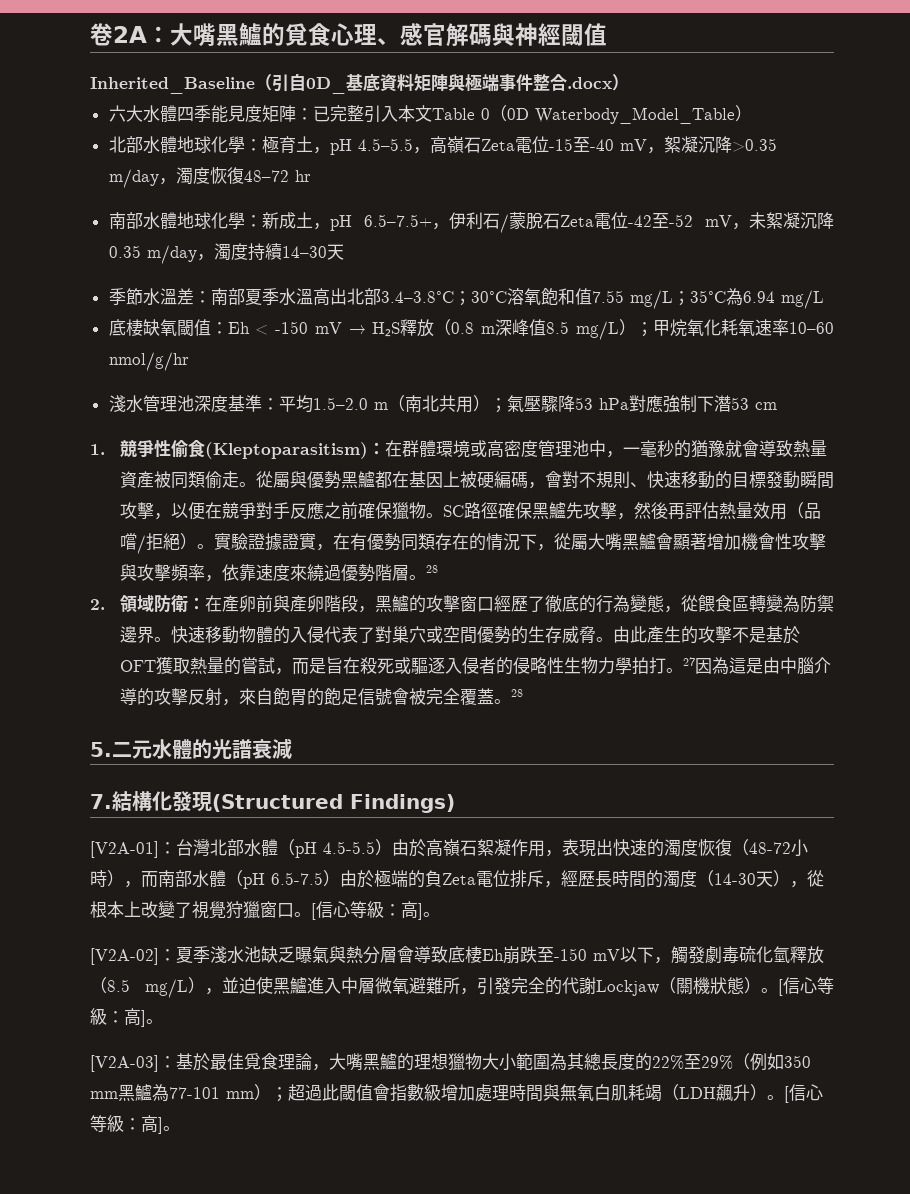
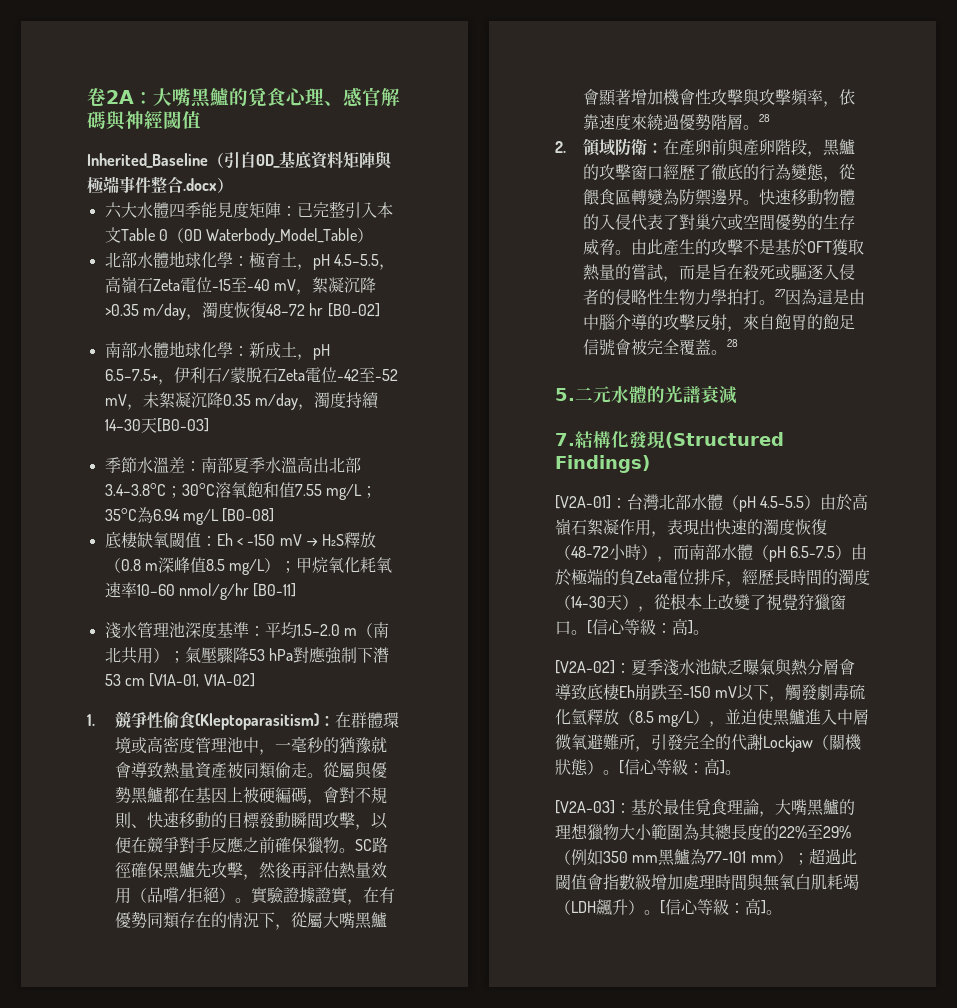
(311, 176) none -> [327,303,380,317] [B0-02]
(344, 252) none -> [156,418,209,432] [B0-03]
(824, 299) none -> [222,508,275,522] [B0-08]
(189, 361) none -> [253,583,297,597] [B0-11]
(777, 406) none -> [149,673,255,687] [V1A-01, V1A-02]

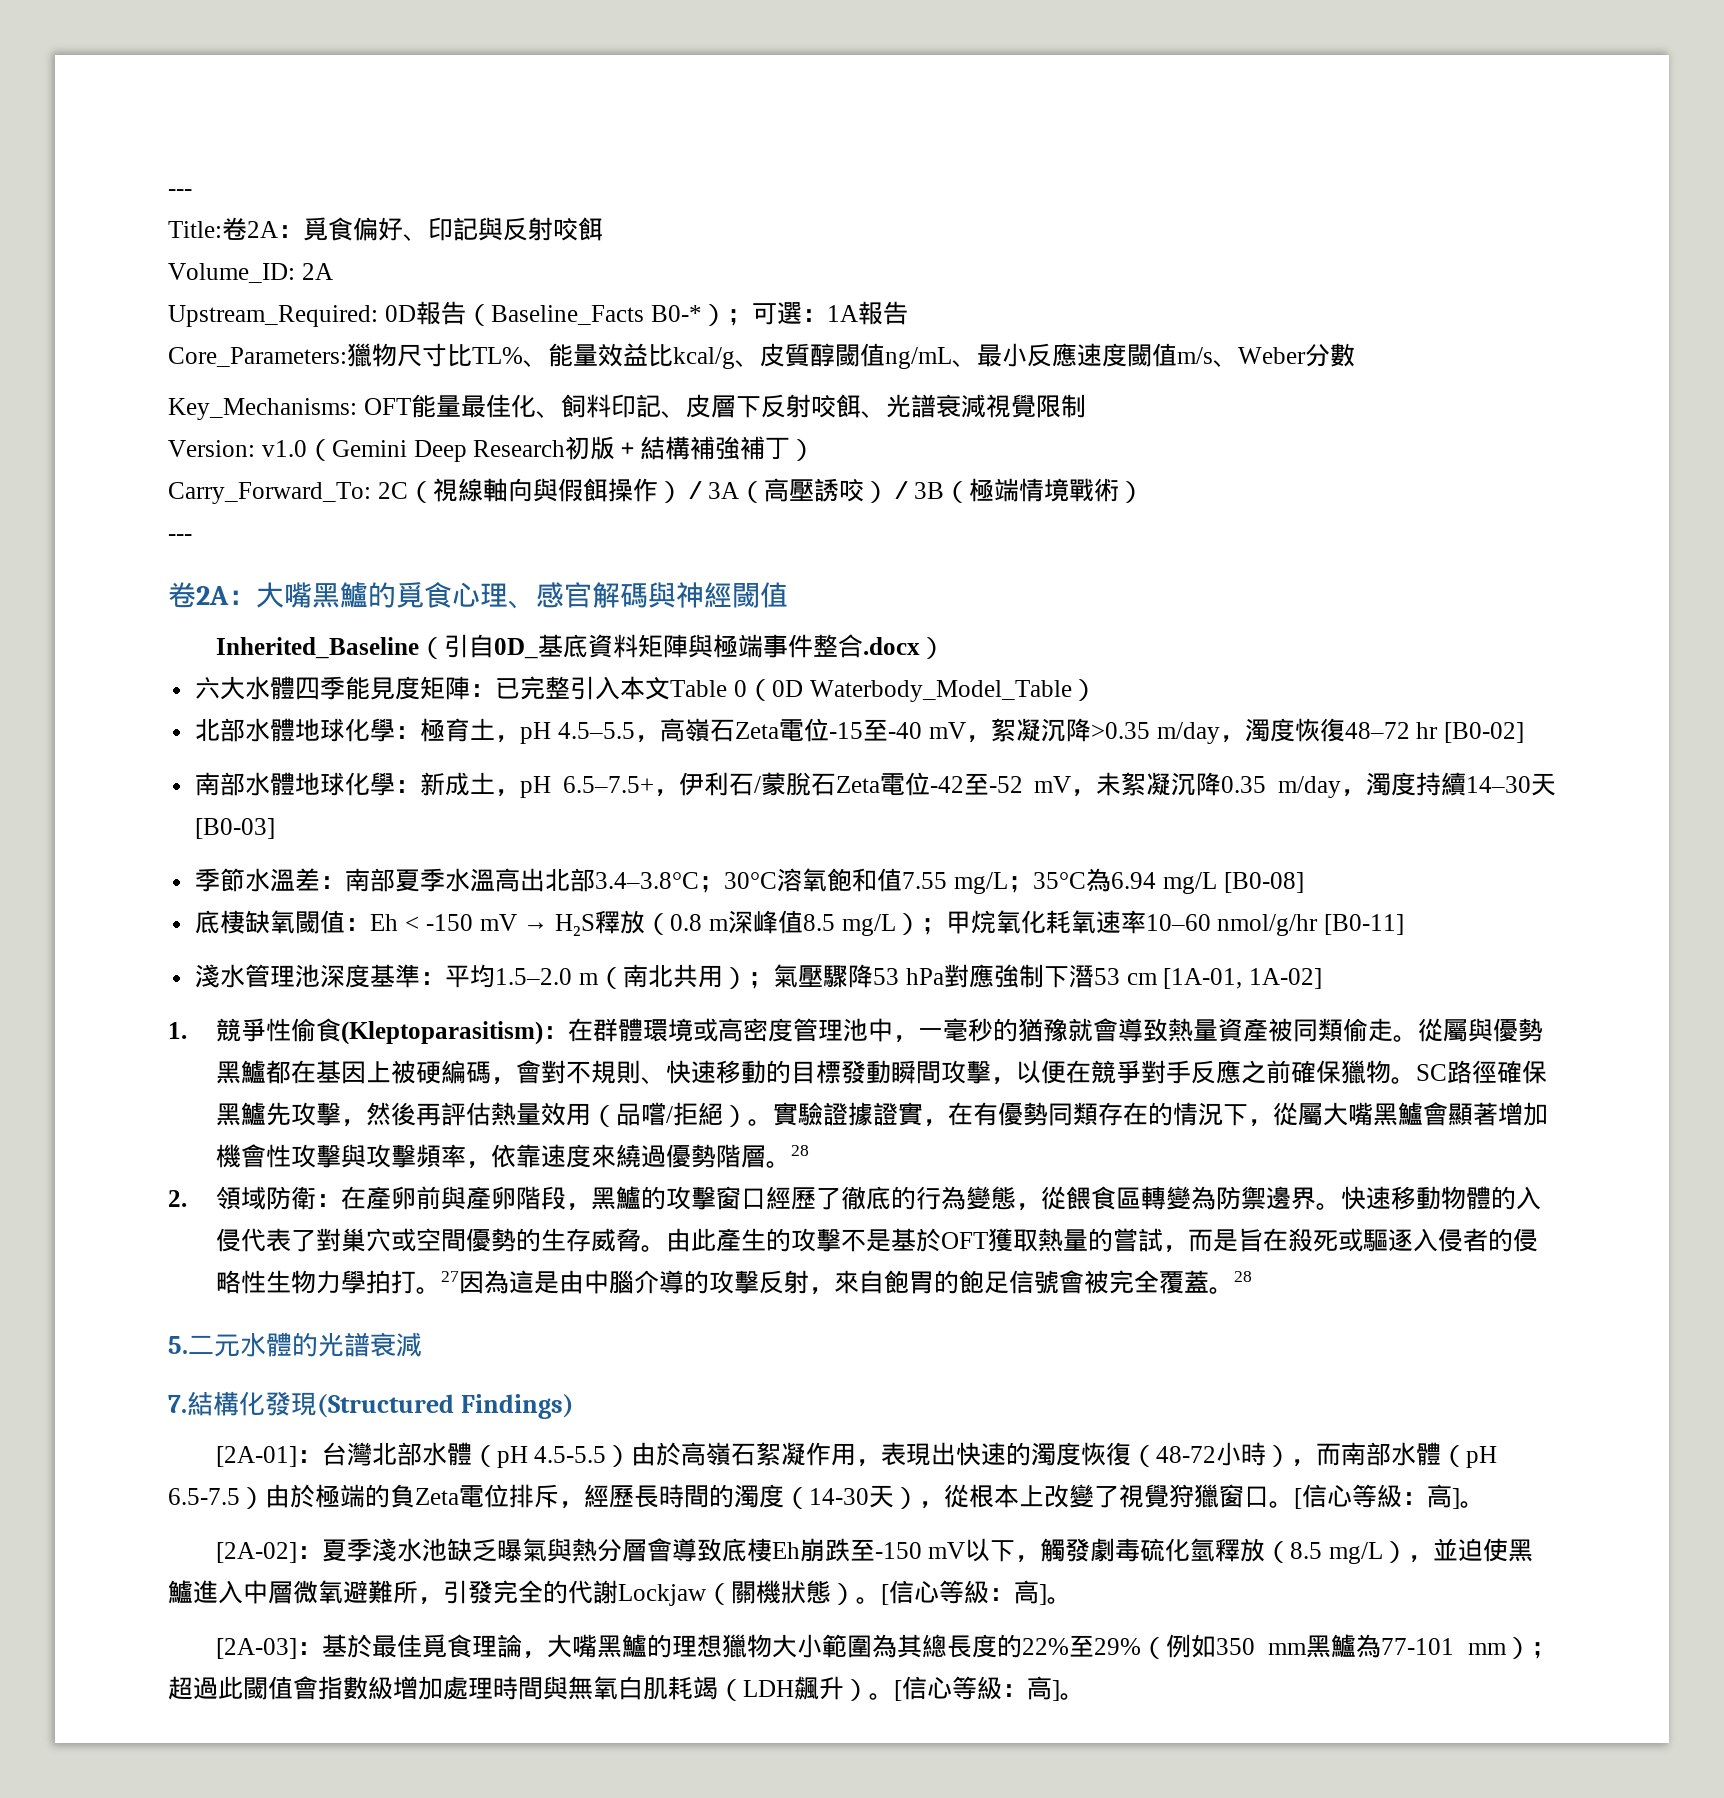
(87, 97) none -> [168,189,192,196] [168,217,603,241] [168,263,333,283] [168,301,908,327] [168,343,1355,369] [168,394,1086,420] [168,436,816,462] [168,478,1144,504] [168,534,192,541] --- // Title:卷2A：覓食偏好、印記與反射咬餌 // Volume_ID: 2A // Upstream_Required: 0D報告（Baseline_Facts B0-*）；可選：1A報告 // Core_Parameters:獵物尺寸比TL%、能量效益比kcal/g、皮質醇閾值ng/mL、最小反應速度閾值m/s、Weber分數 // Key_Mechanisms: OFT能量最佳化、飼料印記、皮層下反射咬餌、光譜衰減視覺限制 // Version: v1.0（Gemini Deep Research初版＋結構補強補丁） // Carry_Forward_To: 2C（視線軸向與假餌操作）／3A（高壓誘咬）／3B（極端情境戰術） // --- //
[149,673,255,687] [V1A-01, V1A-02] -> [1163,968,1323,989] [1A-01, 1A-02]
[555,495,611,509] [V2A-01] -> [215,1446,297,1467] [2A-01]
[555,660,615,674] [V2A-02] -> [215,1542,297,1563] [2A-02]
[555,800,615,814] [V2A-03] -> [215,1638,297,1659] [2A-03]

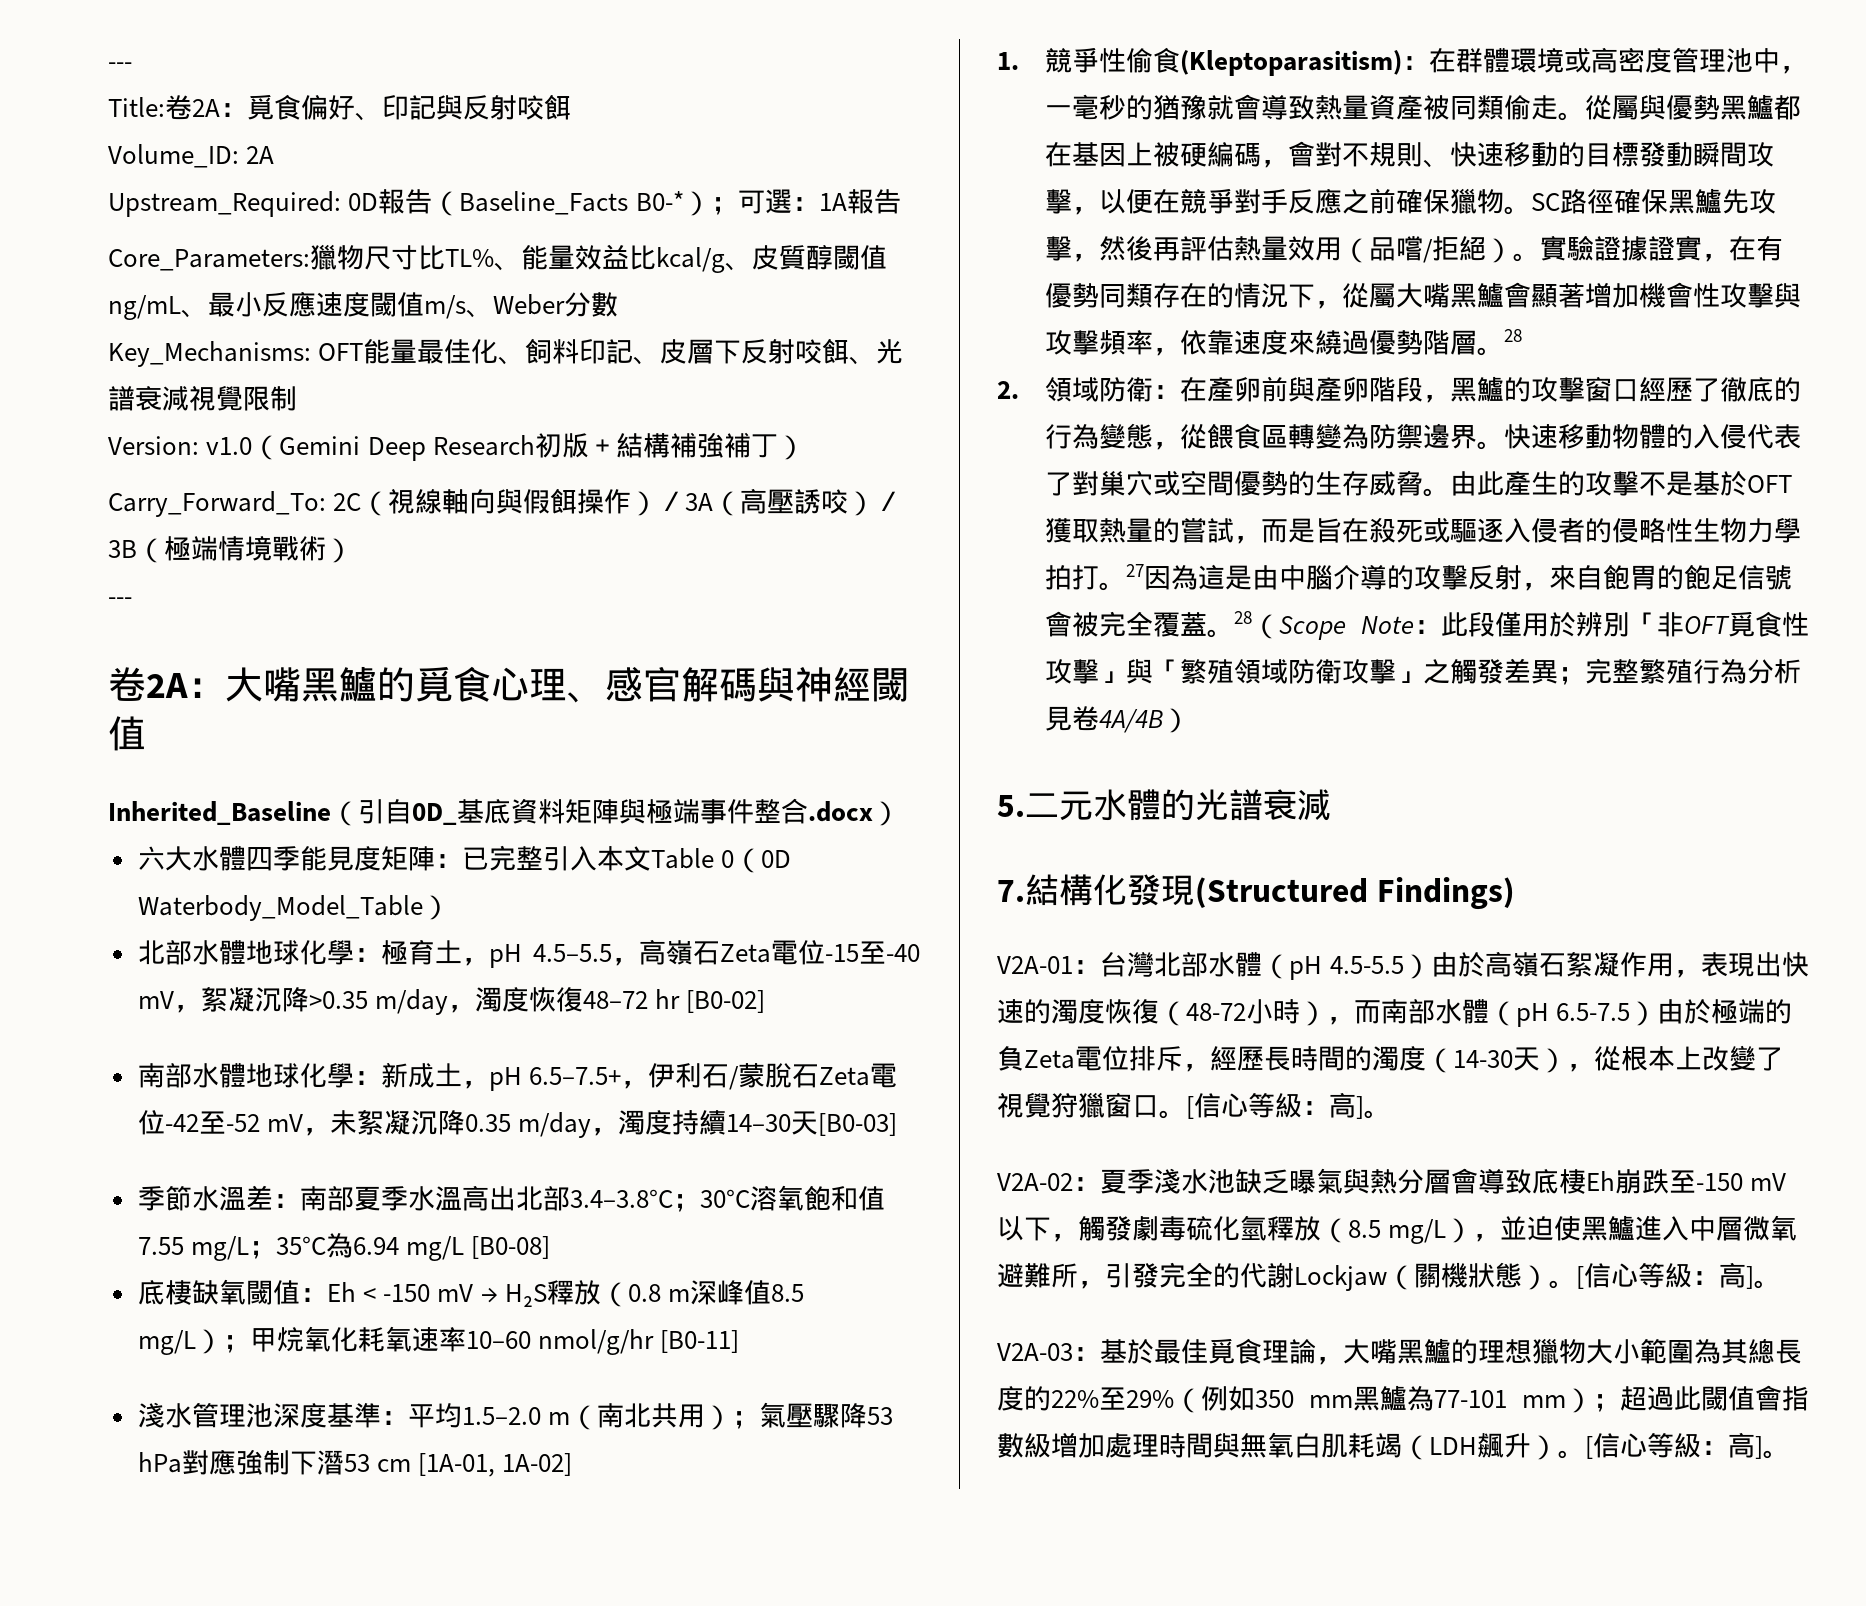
(1253, 1276) none -> [1251,611,1809,640] [1044,658,1801,685] [1044,706,1190,733] （Scope Note：此段僅用於辨別「非OFT覓食性攻擊」與「繁殖領域防衛攻擊」之觸發差異；完整繁殖行為分析見卷4A/4B）
[215,1446,297,1467] [2A-01] -> [997,956,1073,974] V2A-01
[215,1542,297,1563] [2A-02] -> [997,1173,1073,1191] V2A-02
[215,1638,297,1659] [2A-03] -> [997,1343,1073,1361] V2A-03

